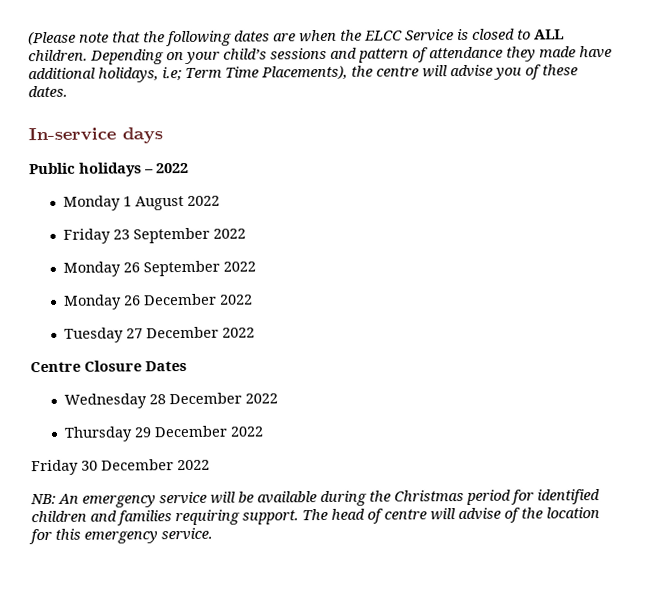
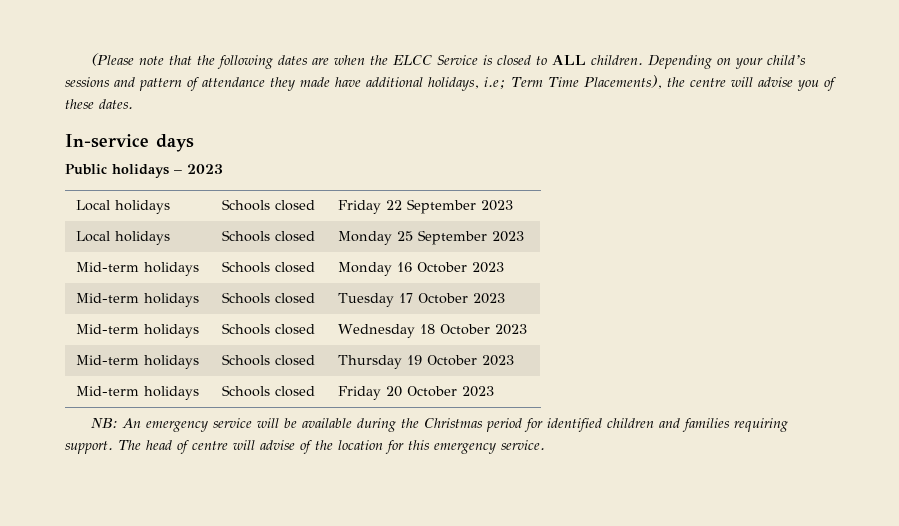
[156,162,189,174] [62,195,220,211] [62,227,246,244] [62,260,256,277] [62,293,253,310] [63,326,255,343] [30,360,187,373] [63,392,278,409] [63,425,264,442] [31,459,210,476] 2022 // Monday 1 August 2022 // Friday 23 September 2022 // Monday 26 September 2022 // Monday 26 December 2022 // Tuesday 27 December 2022 // Centre Closure Dates // Wednesday 28 December 2022 // Thursday 29 December 2022 // Friday 30 December 2022 -> [187,164,223,174] [76,200,171,214] [222,199,316,211] [338,199,514,214] [76,231,171,245] [222,230,316,242] [338,230,525,245] [76,262,200,276] [222,261,316,273] [338,262,505,276] [76,293,200,307] [222,292,316,304] [338,293,506,307] [76,324,200,338] [222,323,316,335] [338,324,528,338] [76,355,200,369] [222,354,316,366] [338,355,515,369] [76,386,200,400] [222,385,316,397] [338,386,495,400] 2023 // Local holidays | Schools closed | Friday 22 September 2023 // Local holidays | Schools closed | Monday 25 September 2023 // Mid-term holidays | Schools closed | Monday 16 October 2023 // Mid-term holidays | Schools closed | Tuesday 17 October 2023 // Mid-term holidays | Schools closed | Wednesday 18 October 2023 // Mid-term holidays | Schools closed | Thursday 19 October 2023 // Mid-term holidays | Schools closed | Friday 20 October 2023

